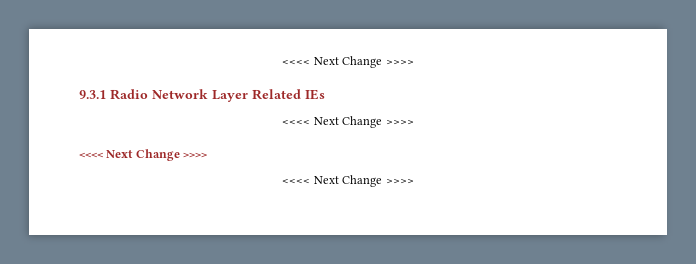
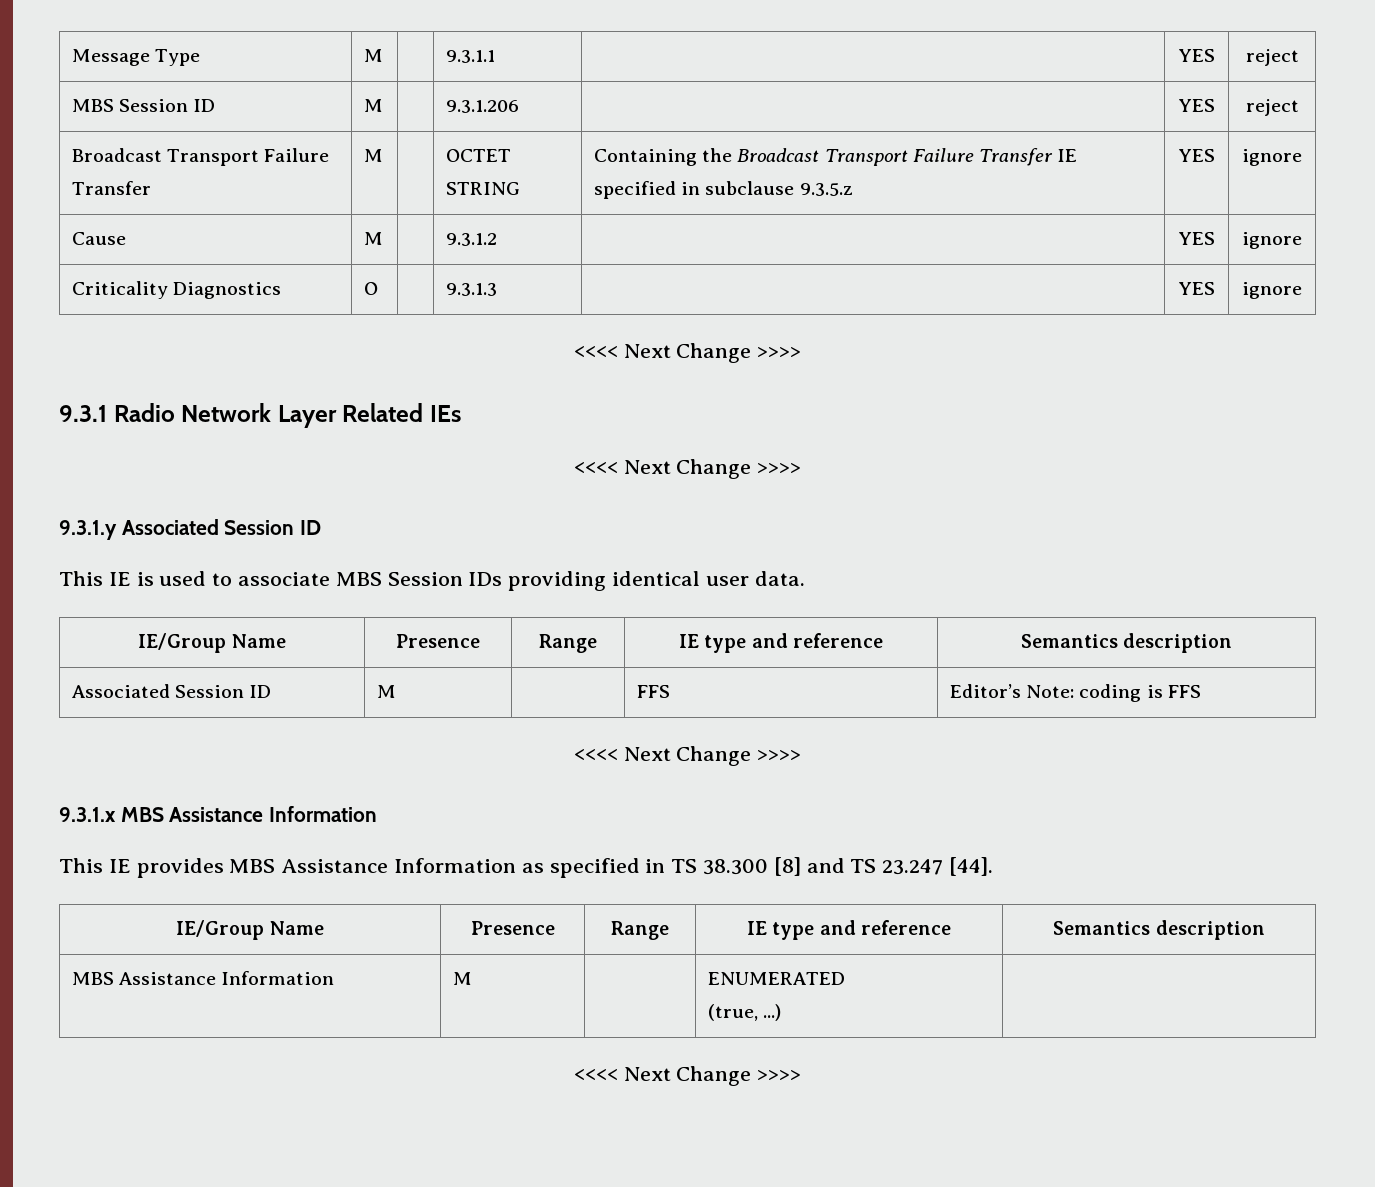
(282, 62) none -> [71,49,201,66] [363,49,383,62] [445,50,495,63] [1178,49,1215,62] [1245,49,1299,66] [71,99,216,112] [363,99,383,112] [445,100,519,113] [1178,99,1215,112] [1245,99,1299,116] [71,148,330,166] [71,181,151,195] [363,149,383,162] [445,149,511,162] [445,182,520,195] [593,148,1078,166] [593,181,853,199] [1178,149,1215,162] [1242,149,1302,166] [71,232,126,245] [363,232,383,245] [445,233,497,246] [1178,232,1215,245] [1242,232,1302,249] [71,281,282,299] [363,282,378,295] [445,283,497,296] [1178,282,1215,295] [1242,282,1302,299] Message Type | M | | 9.3.1.1 | | YES | reject // MBS Session ID | M | | 9.3.1.206 | | YES | reject // Broadcast Transport Failure Transfer | M | | OCTET STRING | Containing the Broadcast Transport Failure Transfer IE specified in subclause 9.3.5.z | YES | ignore // Cause | M | | 9.3.1.2 | | YES | ignore // Criticality Diagnostics | O | | 9.3.1.3 | | YES | ignore //
[79,149,208,161] <<<< Next Change >>>> -> [59,519,321,540] [59,571,805,591] [138,633,286,653] [396,634,480,648] [539,634,597,653] [679,633,883,653] [1020,633,1233,653] [71,684,272,698] [376,685,396,698] [636,685,670,698] [949,684,1201,702] [573,746,802,766] [59,806,378,822] [59,857,994,878] [176,920,324,940] [470,921,555,935] [611,921,669,940] [747,920,951,940] [1053,920,1265,940] [71,971,335,985] [452,972,472,985] [707,972,845,985] [707,1004,782,1021] 9.3.1.y Associated Session ID // This IE is used to associate MBS Session IDs providing identical user data. // IE/Group Name | Presence | Range | IE type and reference | Semantics description // Associated Session ID | M | | FFS | Editor’s Note: coding is FFS // <<<< Next Change >>>> // 9.3.1.x MBS Assistance Information // This IE provides MBS Assistance Information as specified in TS 38.300 [8] and TS 23.247 [44]. // IE/Group Name | Presence | Range | IE type and reference | Semantics description // MBS Assistance Information | M | | ENUMERATED // (true, ...) |

